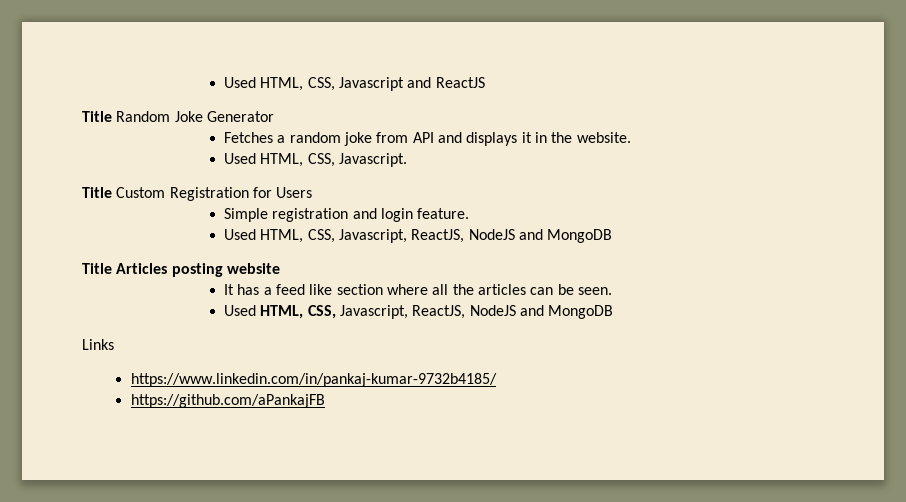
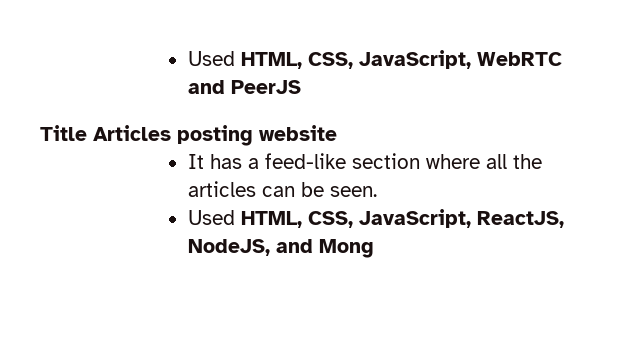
[224,77,485,91] [82,111,274,122] [224,132,631,146] [224,153,408,167] [82,187,313,201] [224,208,470,222] [224,229,613,243] Used HTML, CSS, Javascript and ReactJS // Title Random Joke Generator // Fetches a random joke from API and displays it in the website. // Used HTML, CSS, Javascript. // Title Custom Registration for Users // Simple registration and login feature. // Used HTML, CSS, Javascript, ReactJS, NodeJS and MongoDB -> [187,50,562,69] [187,80,301,94] Used HTML, CSS, JavaScript, WebRTC and PeerJS
[276,284,333,295] feed like -> [264,153,346,169] feed-like
[340,305,614,319] [82,339,114,350] [130,373,497,387] [130,394,325,408] Javascript, ReactJS, NodeJS and MongoDB // Links // https://www.linkedin.com/in/pankaj-kumar-9732b4185/ // https://github.com/aPankajFB -> [358,209,564,228] [187,239,374,258] JavaScript, ReactJS, NodeJS, and Mong

